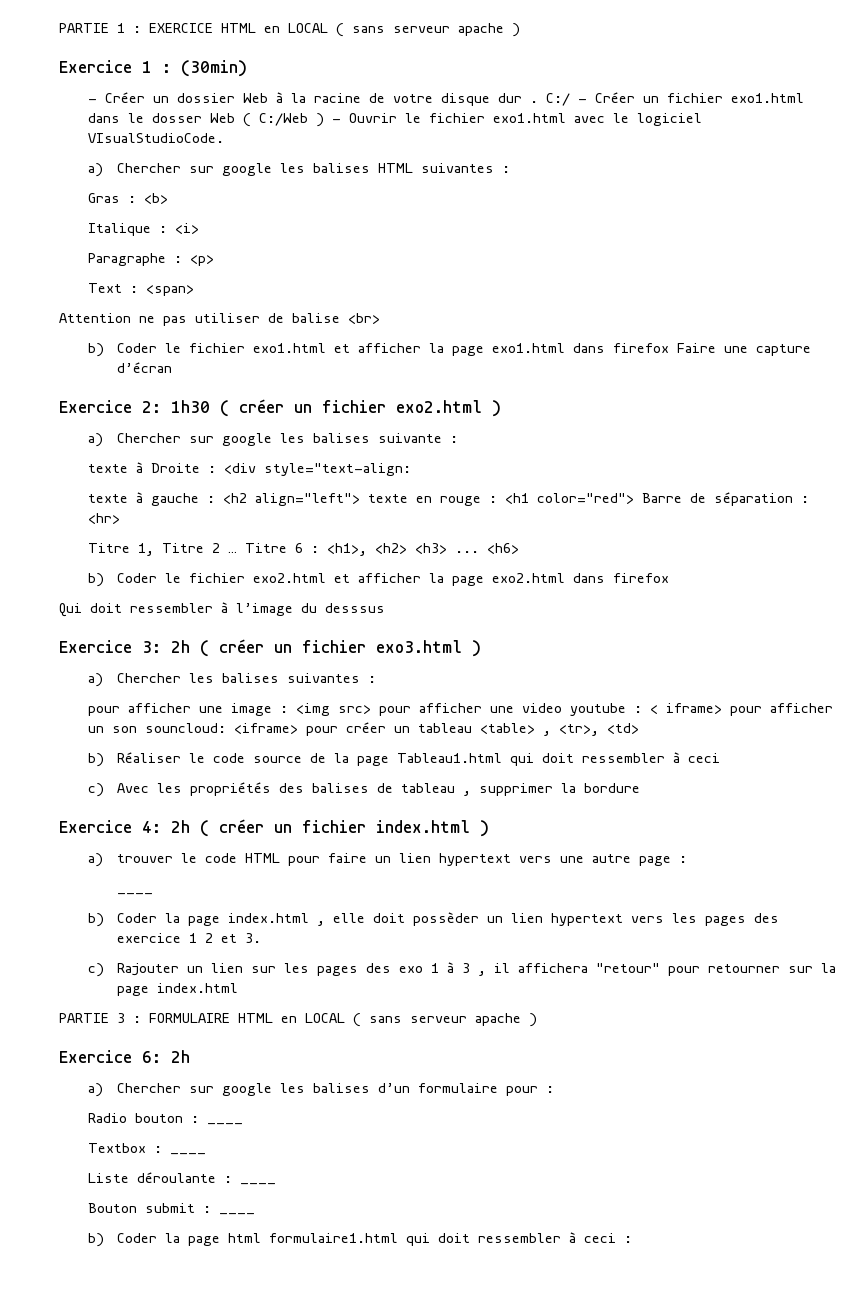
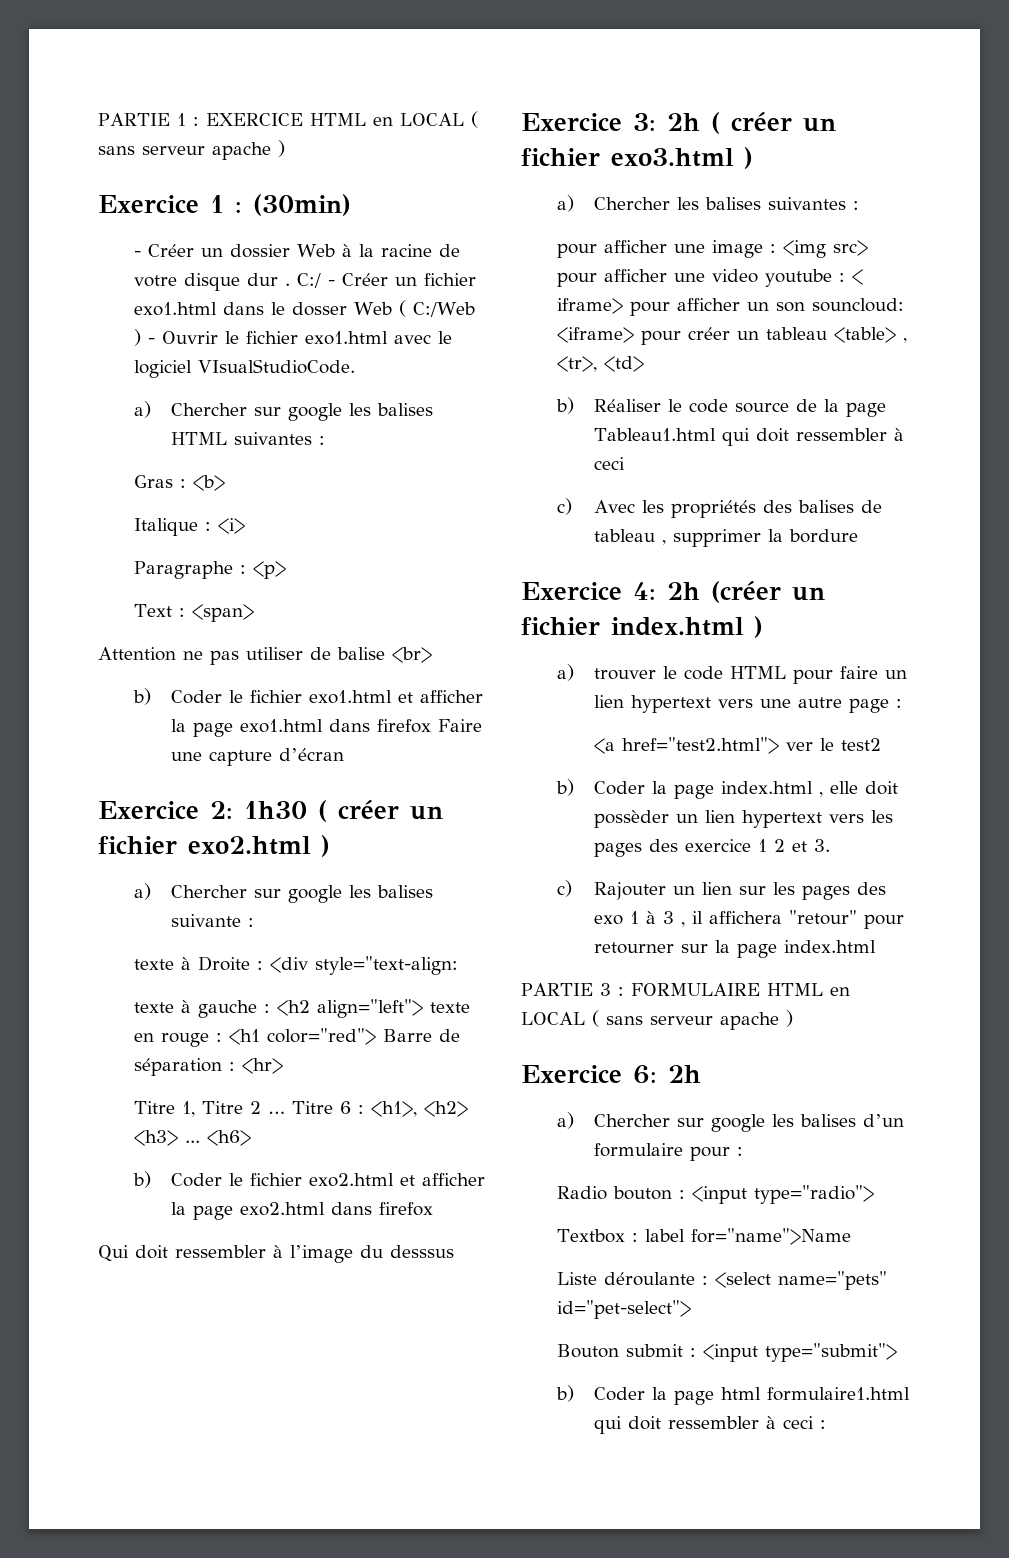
[200,819,264,837] ( créer -> [711,581,781,603] (créer
[116,893,153,895] ____ -> [593,737,881,754] <a href="test2.html"> ver le test2
[206,1123,243,1125] ____ -> [692,1185,875,1204] <input type="radio">
[169,1153,206,1155] ____ -> [645,1228,852,1245] label for="name">Name
[239,1183,276,1185] ____ -> [715,1271,888,1290] [557,1300,692,1319] <select name="pets" id="pet-select">
[218,1213,255,1215] ____ -> [703,1343,898,1362] <input type="submit">

